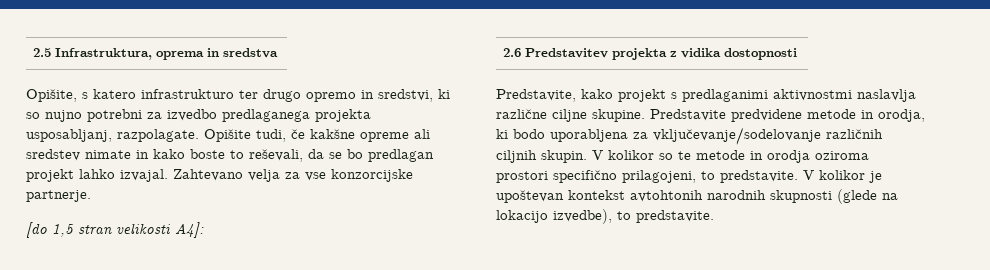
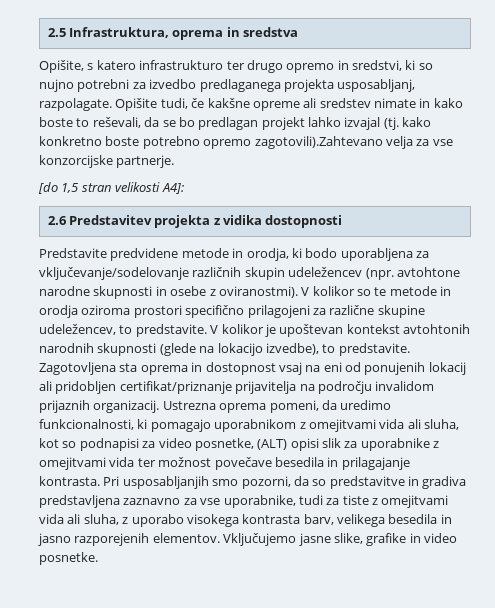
[120,169,243,182] izvajal. Zahtevano -> [344,117,432,130] [39,136,383,149] izvajal (tj. kako konkretno boste potrebno opremo zagotovili).Zahtevano
[496,89,916,102] [496,109,645,122] Predstavite, kako projekt s predlaganimi aktivnostmi naslavlja različne ciljne skupine. -> (343, 221) none
[496,150,587,163] ciljnih skupin. -> [244,267,460,280] [39,286,298,299] skupin udeležencev (npr. avtohtone narodne skupnosti in osebe z oviranostmi).
[622,170,696,183] prilagojeni, -> [247,305,425,318] [39,324,116,335] prilagojeni za različne skupine udeležencev,
(714, 216) none -> [39,362,466,375] [39,381,435,394] [39,400,392,413] [39,419,459,432] [39,438,440,451] [39,457,410,470] [39,476,467,489] [39,495,449,508] [39,514,452,527] [38,533,457,546] [39,552,98,565] Zagotovljena sta oprema in dostopnost vsaj na eni od ponujenih lokacij ali pridobljen certifikat/priznanje prijavitelja na področju invalidom prijaznih organizacij. Ustrezna oprema pomeni, da uredimo funkcionalnosti, ki pomagajo uporabnikom z omejitvami vida ali sluha, kot so podnapisi za video posnetke, (ALT) opisi slik za uporabnike z omejitvami vida ter možnost povečave besedila in prilagajanje kontrasta. Pri usposabljanjih smo pozorni, da so predstavitve in gradiva predstavljena zaznavno za vse uporabnike, tudi za tiste z omejitvami vida ali sluha, z uporabo visokega kontrasta barv, velikega besedila in jasno razporejenih elementov. Vključujemo jasne slike, grafike in video posnetke.

